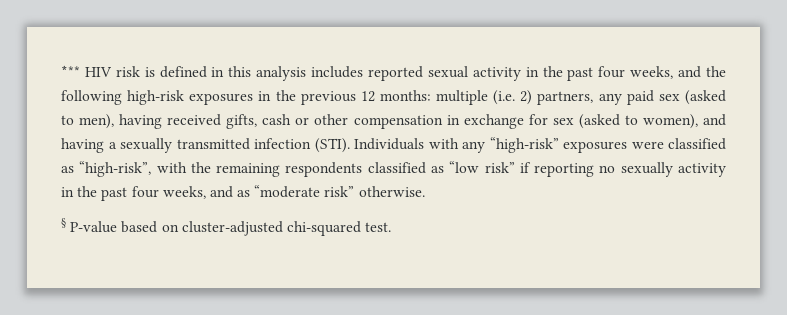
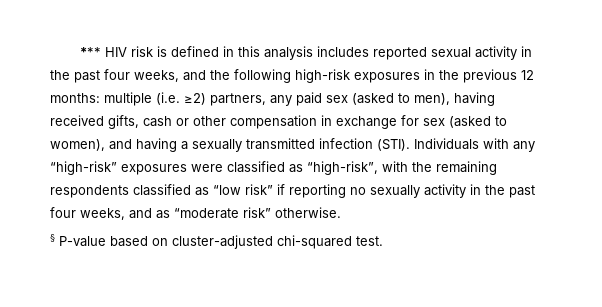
[520,90,533,105] 2) -> [184,93,206,105] ≥2)

